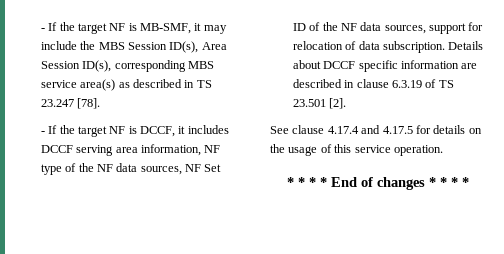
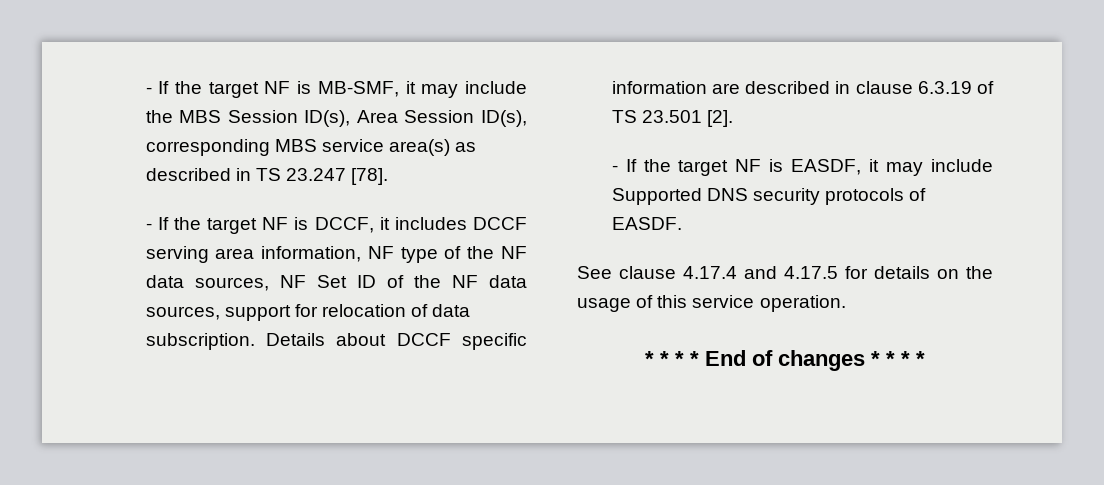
(347, 103) none -> [611,159,993,176] [611,188,927,205] [611,217,682,230] // - If the target NF is EASDF, it may include Supported DNS security protocols of EASDF.

